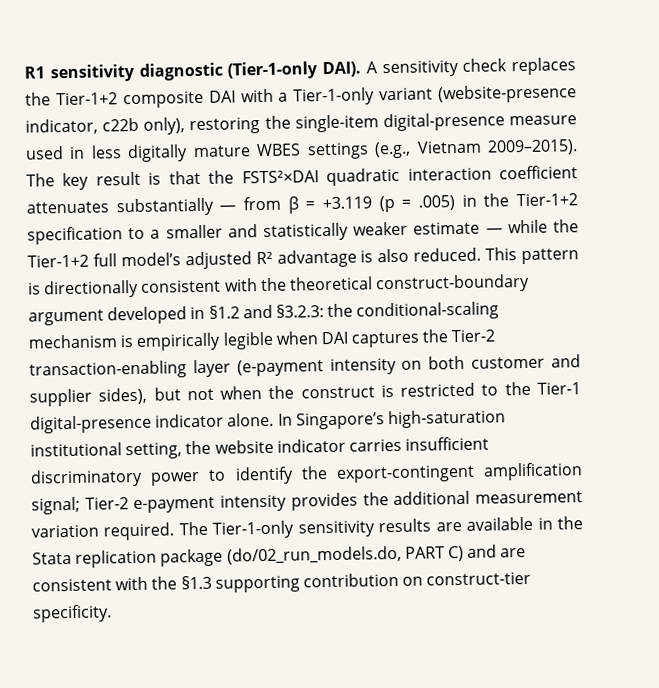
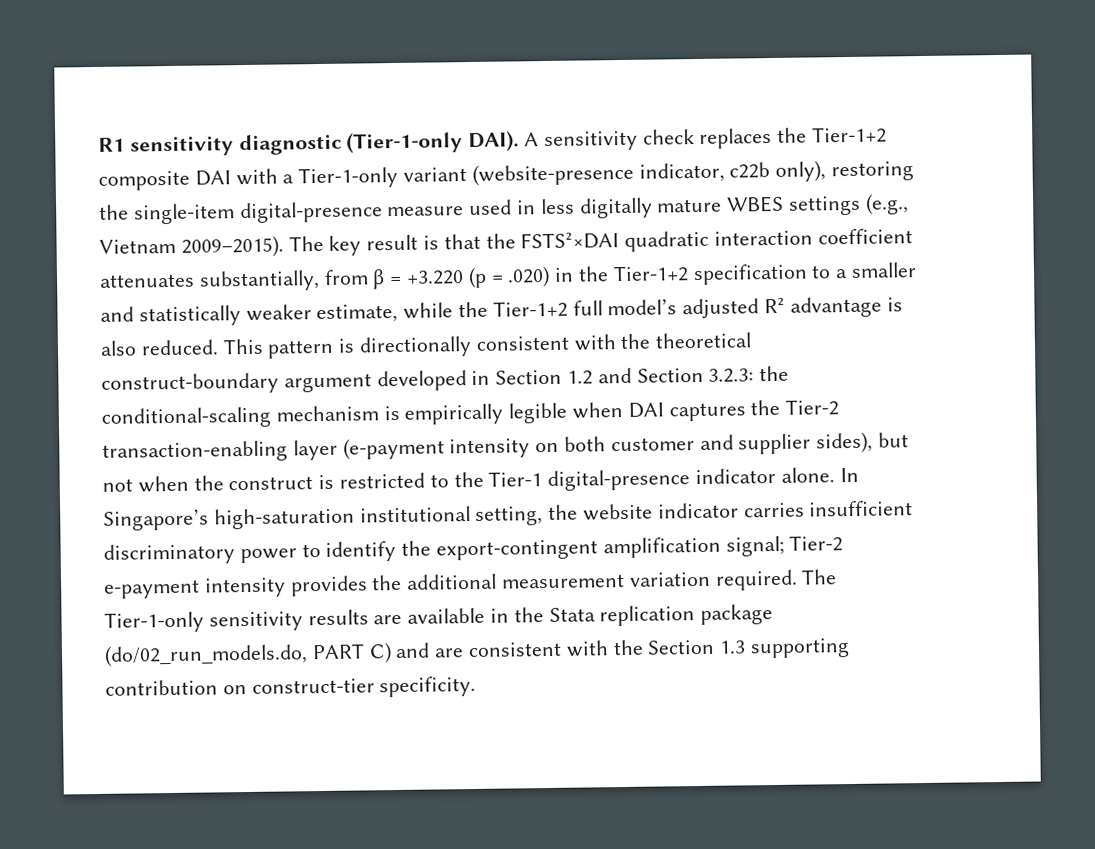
[115,197,237,217] substantially — -> [198,270,320,292] substantially,
[322,196,372,210] +3.119 -> [406,270,465,285] +3.220
[418,195,456,211] .005) -> [507,265,551,288] .020)
[413,221,503,235] estimate — -> [316,303,399,324] estimate,
[208,304,324,319] §1.2 and §3.2.3: -> [495,367,755,385] Section 1.2 and Section 3.2.3:
[180,575,212,590] §1.3 -> [647,639,747,655] Section 1.3

